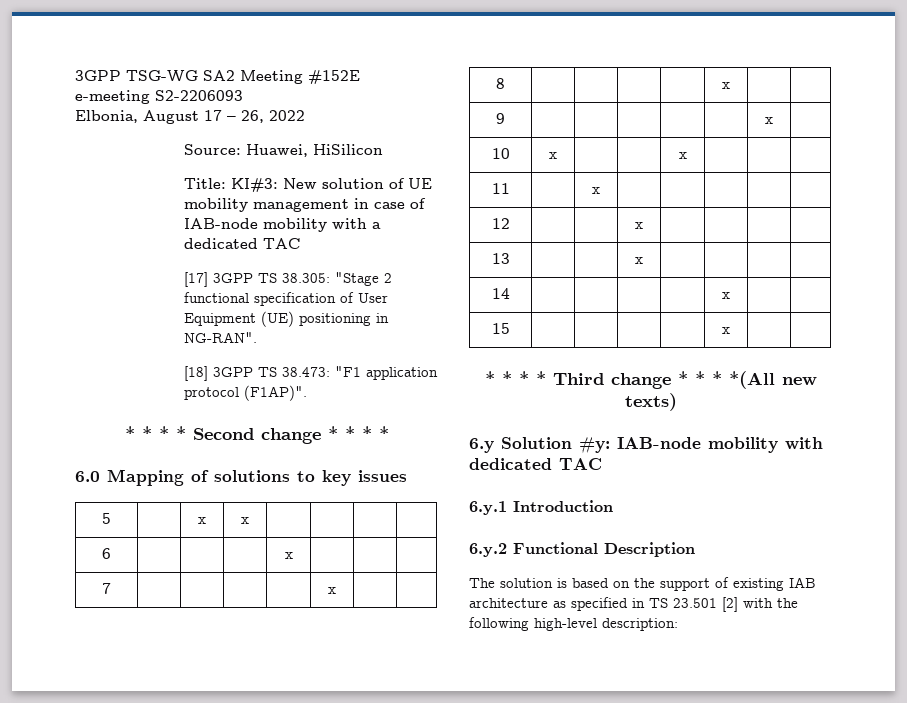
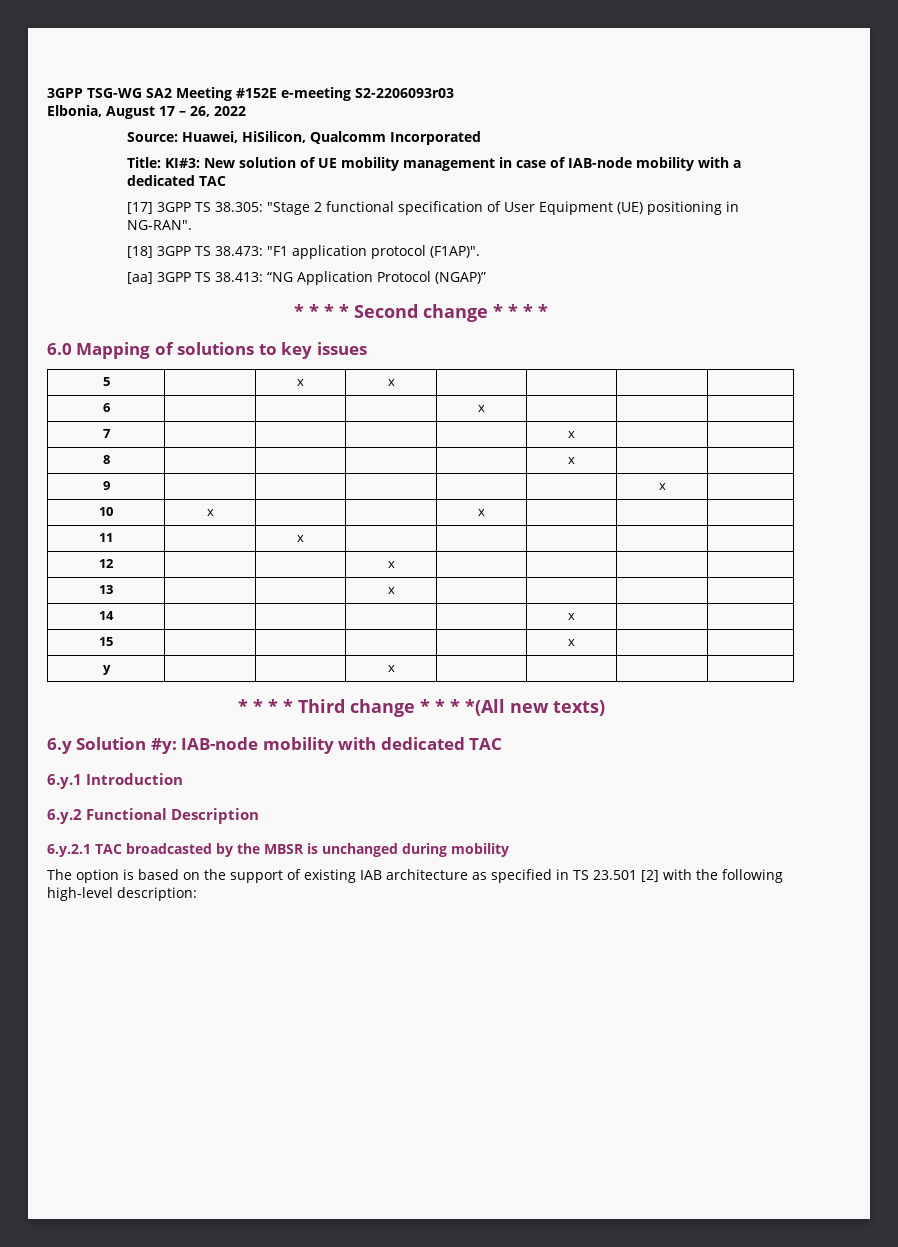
[155,90,243,101] S2-2206093 -> [355,88,454,98] S2-2206093r03
[312,144,383,155] HiSilicon -> [241,131,481,145] HiSilicon, Qualcomm Incorporated
(307, 393) none -> [126,271,486,285] // [aa] 3GPP TS 38.413: “NG Application Protocol (NGAP)”
(730, 330) none -> [102,665,111,675] [387,665,395,672] // y | | | x | | | |
(695, 549) none -> [47,843,509,857] // 6.y.2.1 TAC broadcasted by the MBSR is unchanged during mobility
[500,578,553,588] solution -> [76,869,119,883] option

